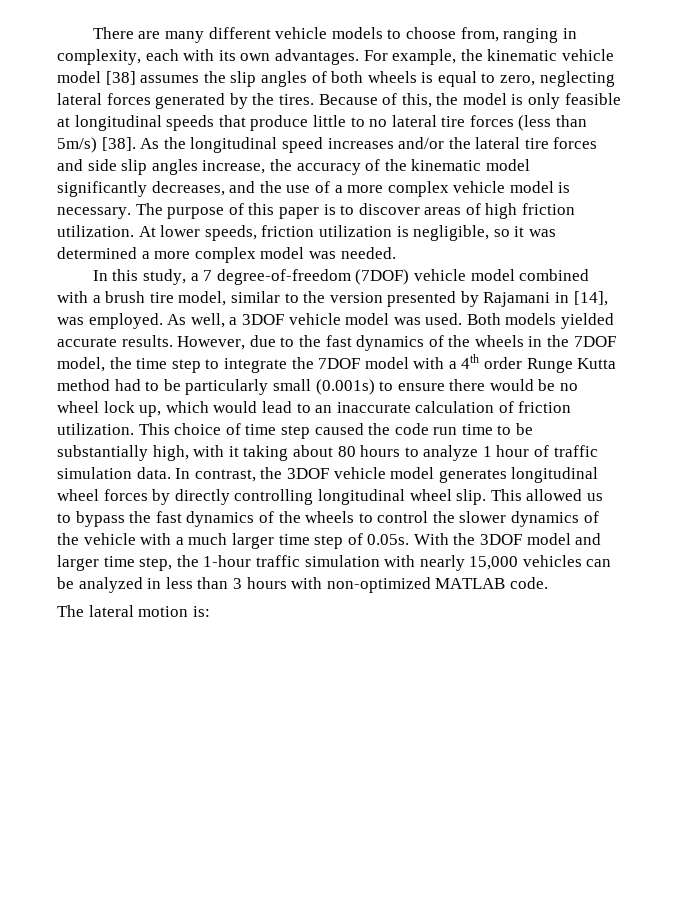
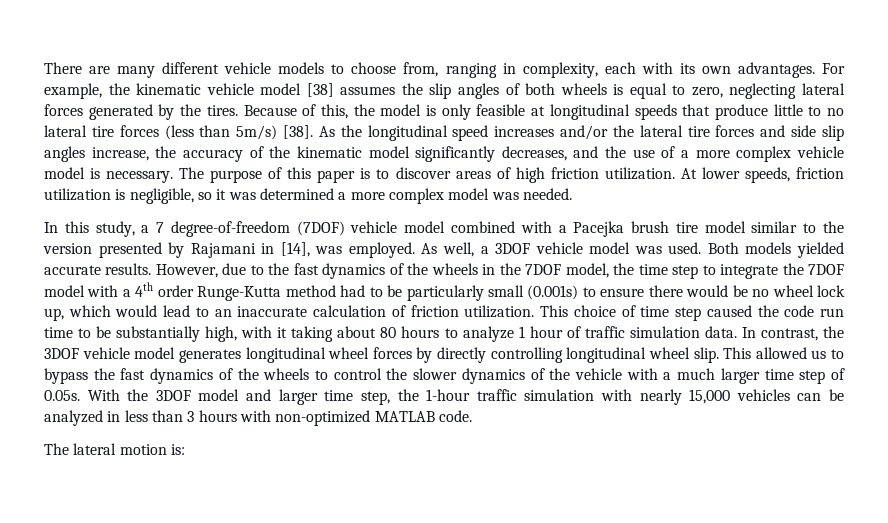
(101, 299) none -> [573,221,625,237] Pacejka
[178,291,227,306] model, -> [704,221,746,233] model
[526,358,617,373] Runge Kutta -> [197,286,282,301] Runge-Kutta

